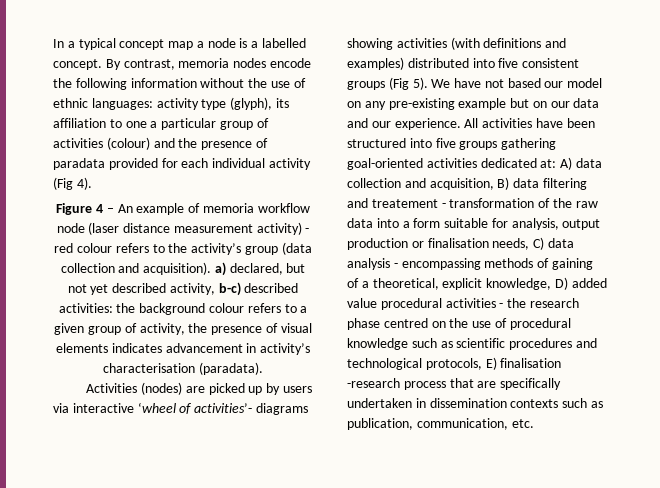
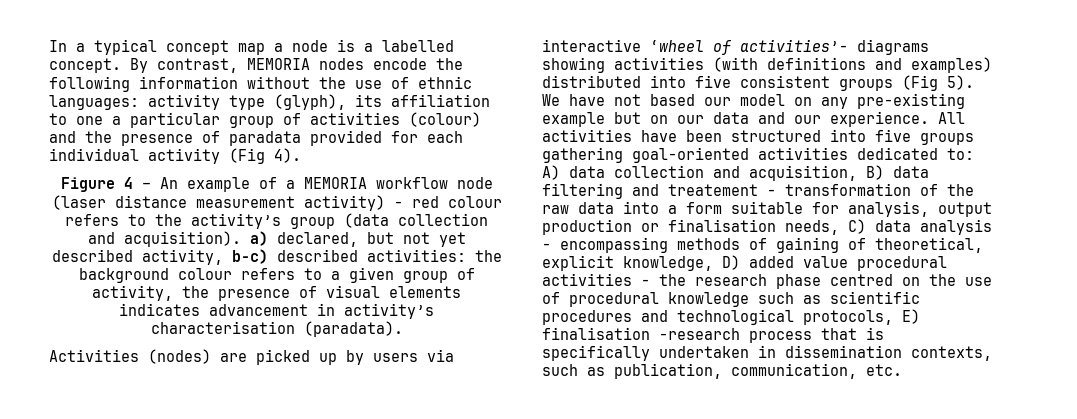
[178,58,230,68] memoria -> [247,58,310,70] MEMORIA
[202,203,254,213] memoria -> [285,177,367,189] a MEMORIA
[540,159,557,168] at: -> [947,148,974,160] to:
[361,281,369,288] a -> (866, 244) none
[477,381,497,388] are -> [866,327,884,340] is
[510,399,559,408] contexts -> [911,346,992,361] contexts,

